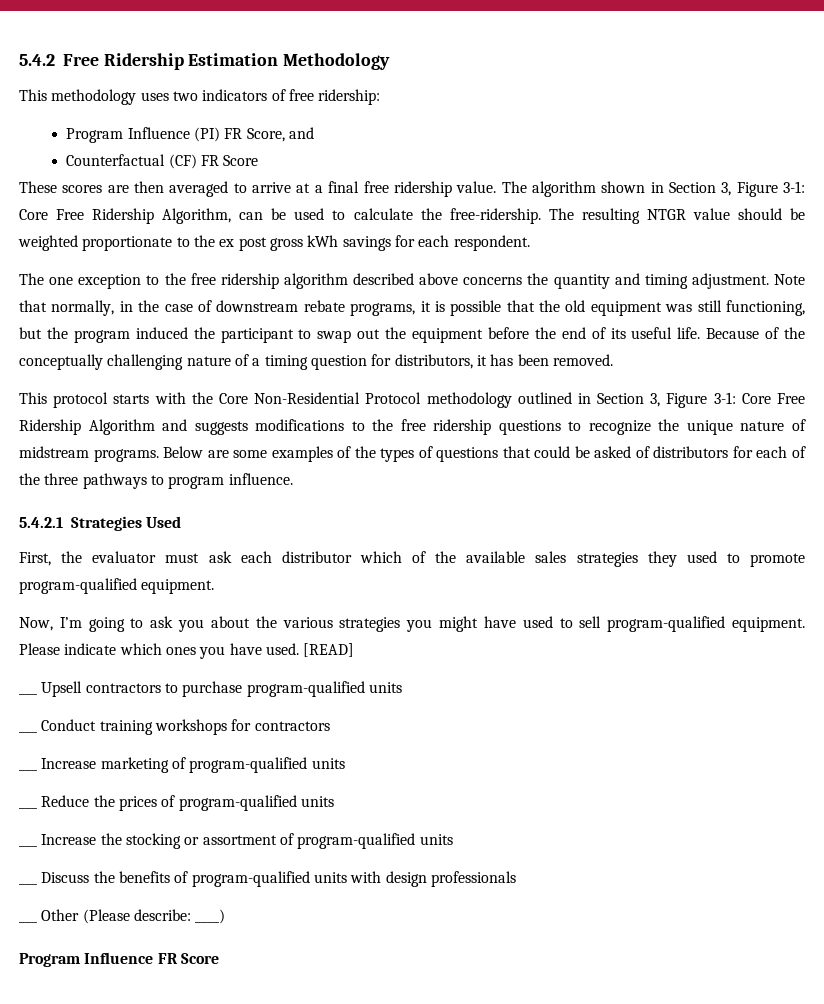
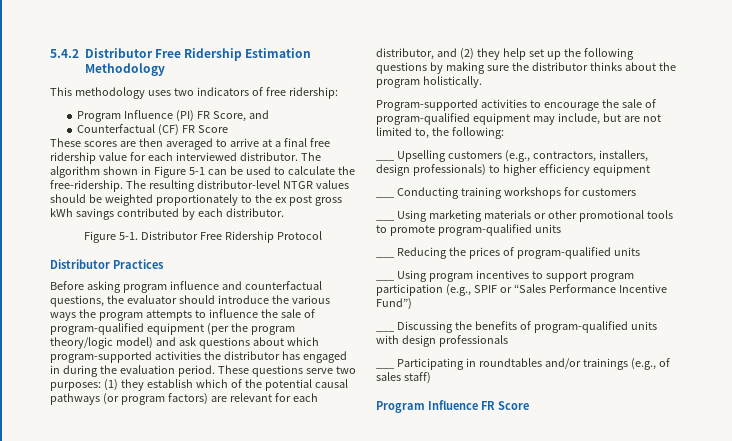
(55, 60) none -> [84,48,153,58] Distributor
[456,181,806,197] [19,208,232,224] value. The algorithm shown in Section 3, Figure 3-1: Core Free Ridership Algorithm, -> [98,152,321,161] [50,166,205,178] value for each interviewed distributor. The algorithm shown in Figure 5-1
[646,208,730,220] NTGR value -> [196,180,349,189] distributor-level NTGR values
[82,236,173,251] proportionate -> [155,194,238,206] proportionately
[394,235,530,251] [19,273,805,289] [19,300,806,316] [19,327,805,343] [19,354,613,370] [19,392,805,408] [19,419,806,435] [19,446,806,462] [19,473,293,489] [19,516,182,531] [19,551,805,567] [19,578,215,594] [19,616,806,632] [19,643,355,659] [19,681,402,697] [19,731,37,733] [41,719,330,735] [19,769,37,771] [41,757,345,773] [19,807,37,809] [41,795,90,807] for each respondent. // The one exception to the free ridership algorithm described above concerns the quantity and timing adjustment. Note that normally, in the case of downstream rebate programs, it is possible that the old equipment was still functioning, but the program induced the participant to swap out the equipment before the end of its useful life. Because of the conceptually challenging nature of a timing question for distributors, it has been removed. // This protocol starts with the Core Non-Residential Protocol methodology outlined in Section 3, Figure 3-1: Core Free Ridership Algorithm and suggests modifications to the free ridership questions to recognize the unique nature of midstream programs. Below are some examples of the types of questions that could be asked of distributors for each of the three pathways to program influence. // 5.4.2.1 Strategies Used // First, the evaluator must ask each distributor which of the available sales strategies they used to promote program-qualified equipment. // Now, I’m going to ask you about the various strategies you might have used to sell program-qualified equipment. Please indicate which ones you have used. [READ] // ___ Upsell contractors to purchase program-qualified units // ___ Conduct training workshops for contractors // ___ Increase marketing of program-qualified units // ___ Reduce -> [116,208,284,220] [84,231,322,243] [50,259,164,269] [50,281,322,293] [50,295,330,307] [50,309,315,321] [50,323,295,335] [50,337,319,349] [50,351,347,363] [50,365,356,377] [50,379,348,391] [50,393,318,405] [376,48,634,60] [376,62,676,74] [376,76,482,88] [376,99,656,111] [376,113,661,125] [376,127,504,139] [376,150,648,162] [376,164,650,176] [376,187,636,199] [376,210,673,222] [376,224,561,236] [376,247,447,259] contributed by each distributor. // Figure 5-1. Distributor Free Ridership Protocol // Distributor Practices // Before asking program influence and counterfactual questions, the evaluator should introduce the various ways the program attempts to influence the sale of program-qualified equipment (per the program theory/logic model) and ask questions about which program-supported activities the distributor has engaged in during the evaluation period. These questions serve two purposes: (1) they establish which of the potential causal pathways (or program factors) are relevant for each distributor, and (2) they help set up the following questions by making sure the distributor thinks about the program holistically. // Program-supported activities to encourage the sale of program-qualified equipment may include, but are not limited to, the following: // ___ Upselling customers (e.g., contractors, installers, design professionals) to higher efficiency equipment // ___ Conducting training workshops for customers // ___ Using marketing materials or other promotional tools to promote program-qualified units // ___ Reducing
[41,833,453,849] [19,883,37,885] [41,872,90,883] Increase the stocking or assortment of program-qualified units // ___ Discuss -> [396,270,634,282] [376,284,667,296] [376,298,412,310] [376,321,453,333] Using program incentives to support program participation (e.g., SPIF or “Sales Performance Incentive Fund”) // ___ Discussing
[41,909,226,924] Other (Please describe: ____) -> [396,358,670,370] [376,372,431,384] Participating in roundtables and/or trainings (e.g., of sales staff)

